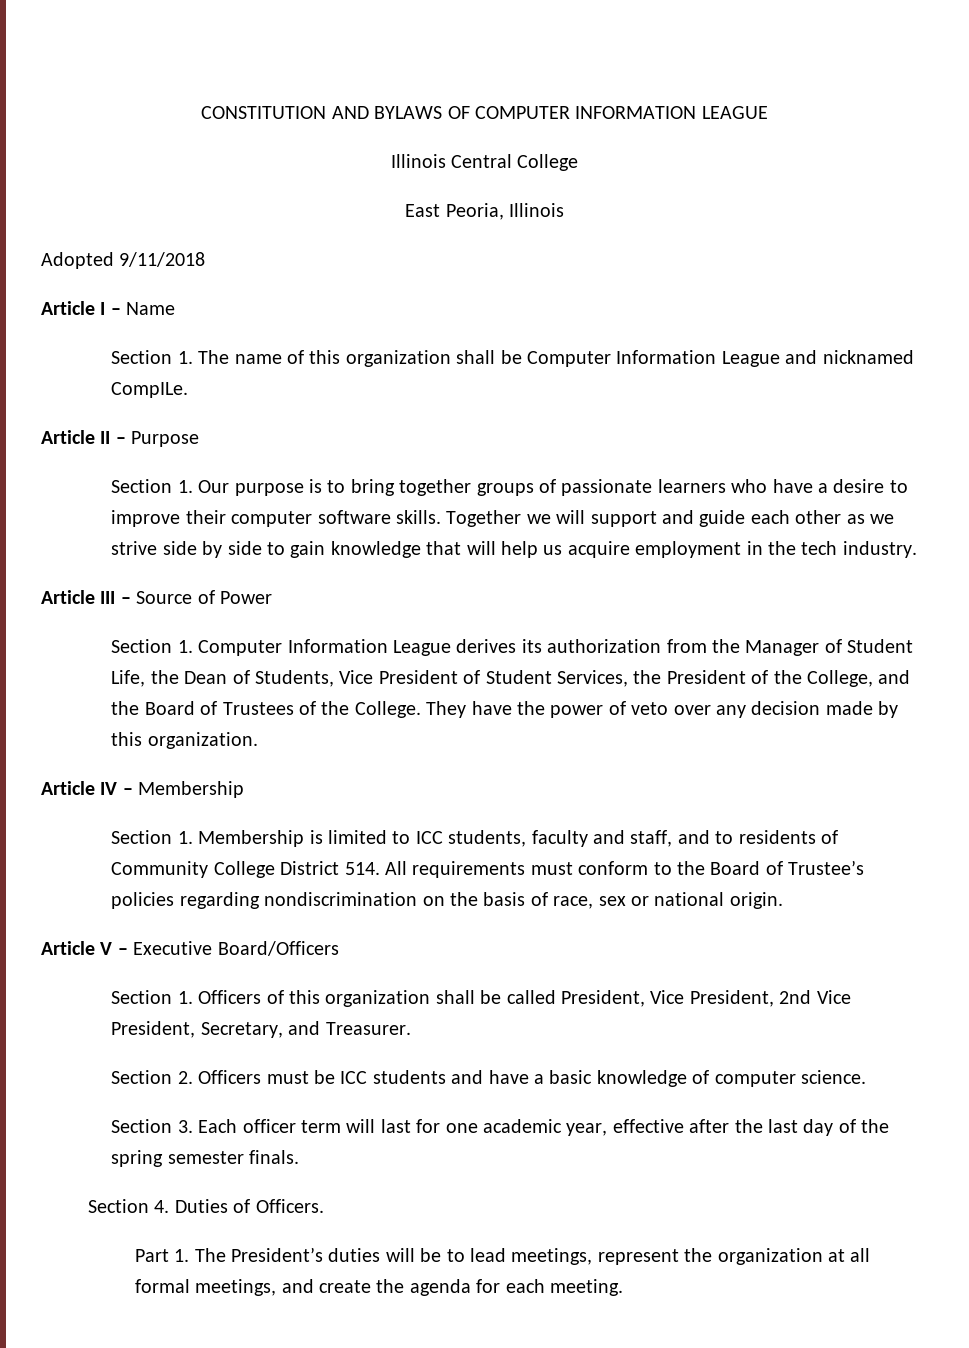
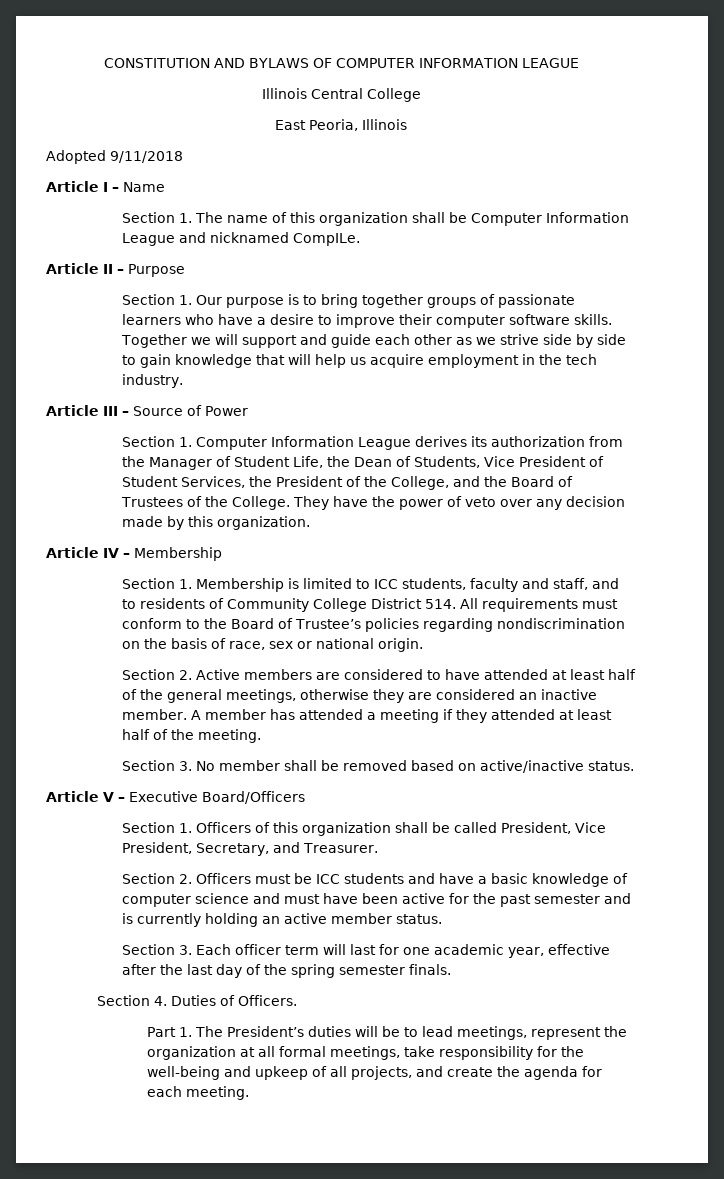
(783, 900) none -> [122,669,637,680] [122,689,598,703] [122,709,613,723] [122,729,262,743] [122,760,635,773] // Section 2. Active members are considered to have attended at least half of the general meetings, otherwise they are considered an inactive member. A member has attended a meeting if they attended at least half of the meeting. // Section 3. No member shall be removed based on active/inactive status.
[779,990,851,1004] [111,1021,196,1038] 2nd Vice President, -> (193, 848) none
[800,1070,866,1084] science. -> [195,893,632,907] [122,913,443,927] science and must have been active for the past semester and is currently holding an active member status.
(277, 1287) none -> [404,1046,585,1060] [147,1066,413,1080] take responsibility for the well-being and upkeep of all projects,

